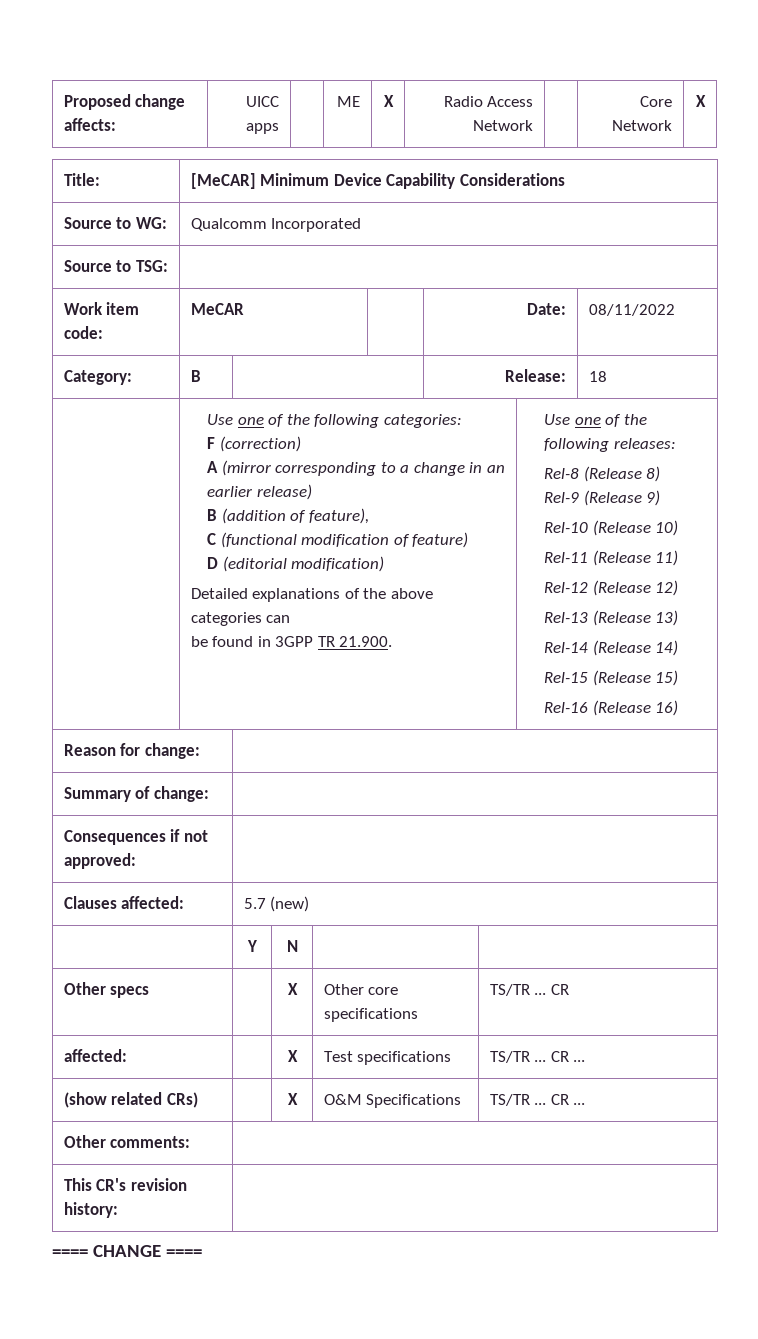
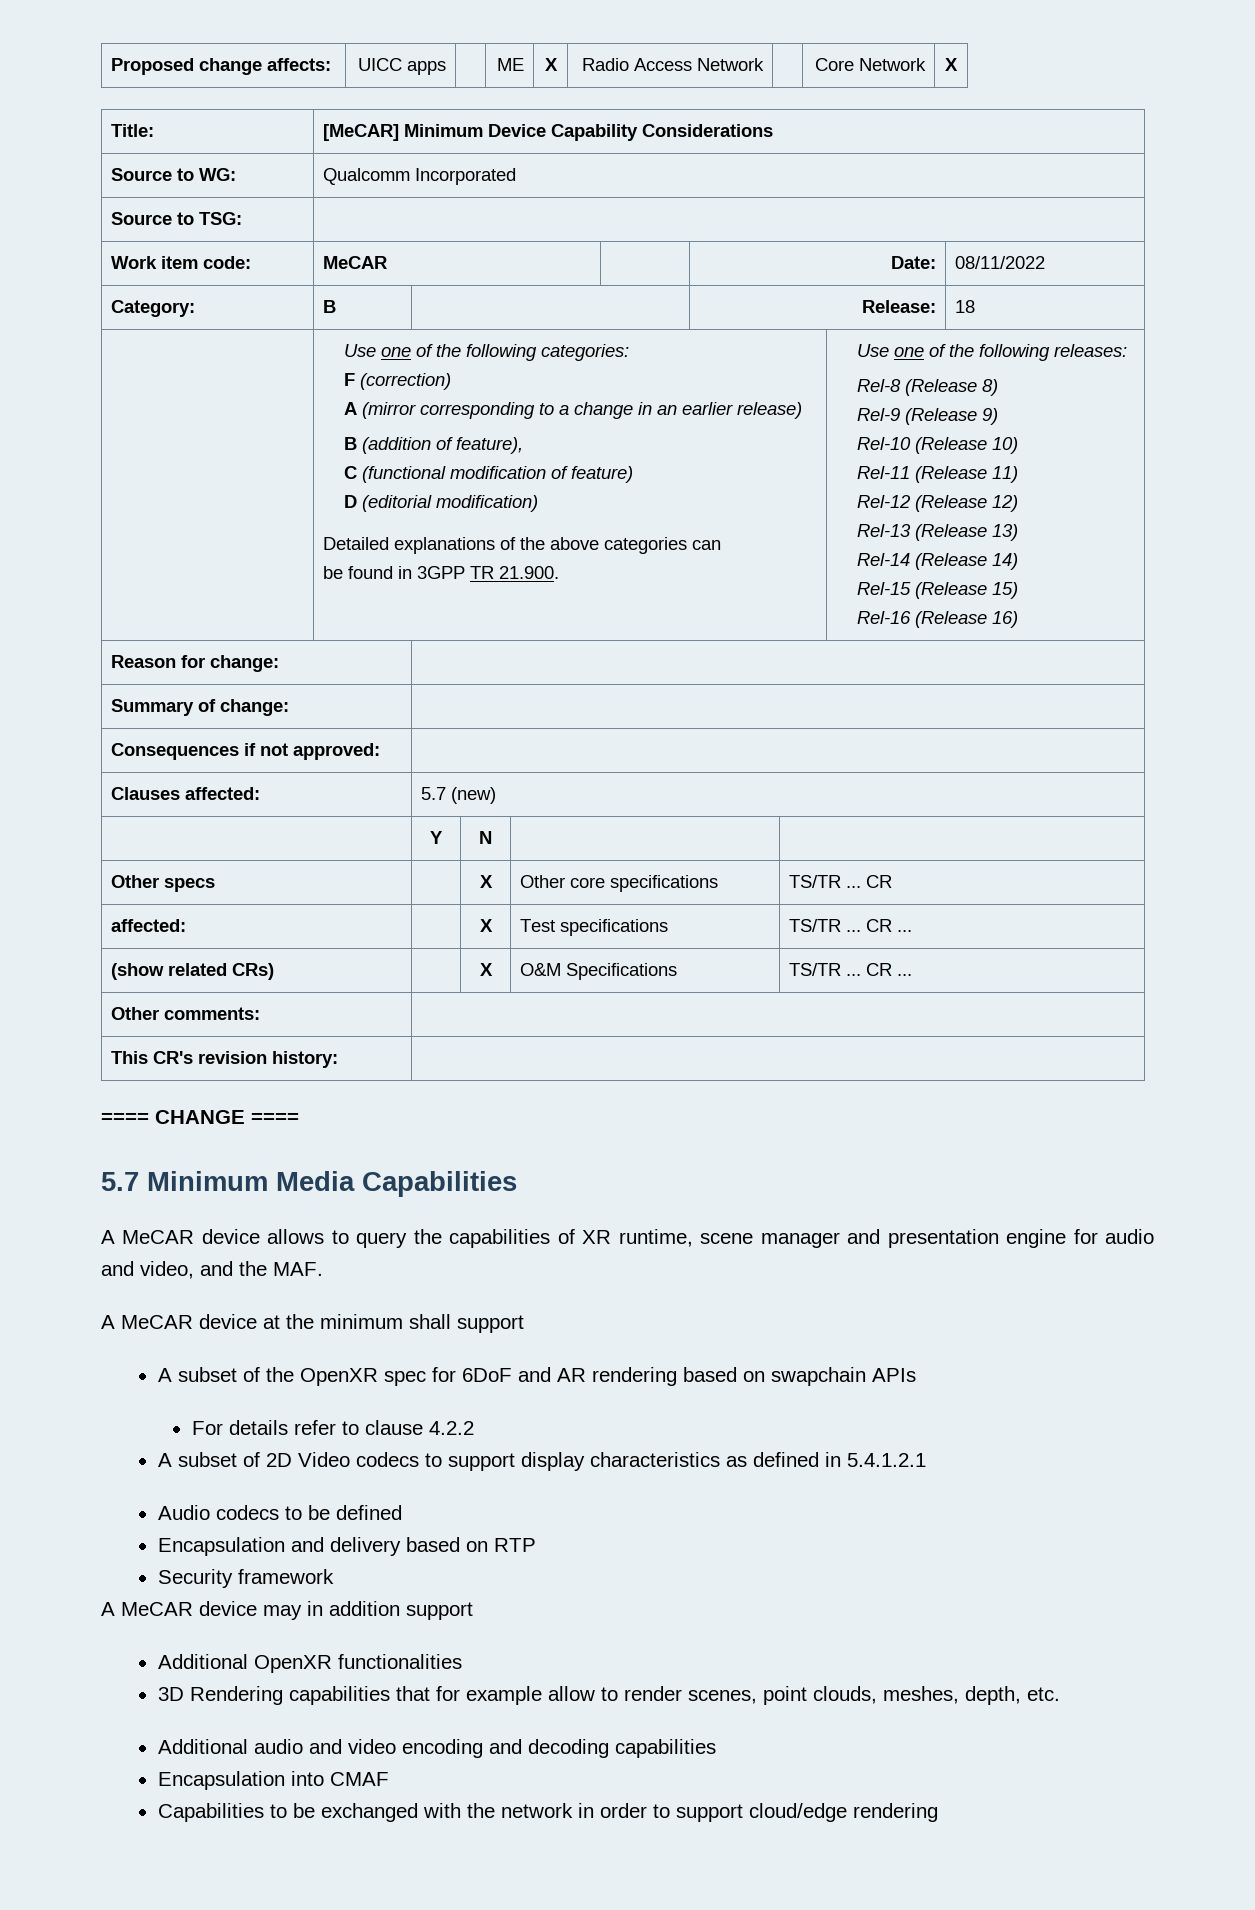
(202, 1253) none -> [101,1171,517,1197] [101,1229,1155,1248] [101,1261,323,1279] [101,1314,524,1333] [157,1367,916,1386] [191,1420,474,1435] [157,1452,926,1471] [157,1505,402,1520] [157,1537,536,1556] [157,1569,334,1588] [101,1601,473,1620] [157,1654,462,1673] [157,1686,1060,1705] [157,1739,716,1758] [157,1771,389,1790] [157,1803,938,1822] // 5.7 Minimum Media Capabilities // A MeCAR device allows to query the capabilities of XR runtime, scene manager and presentation engine for audio and video, and the MAF. // A MeCAR device at the minimum shall support // A subset of the OpenXR spec for 6DoF and AR rendering based on swapchain APIs // For details refer to clause 4.2.2 // A subset of 2D Video codecs to support display characteristics as defined in 5.4.1.2.1 // Audio codecs to be defined // Encapsulation and delivery based on RTP // Security framework // A MeCAR device may in addition support // Additional OpenXR functionalities // 3D Rendering capabilities that for example allow to render scenes, point clouds, meshes, depth, etc. // Additional audio and video encoding and decoding capabilities // Encapsulation into CMAF // Capabilities to be exchanged with the network in order to support cloud/edge rendering

